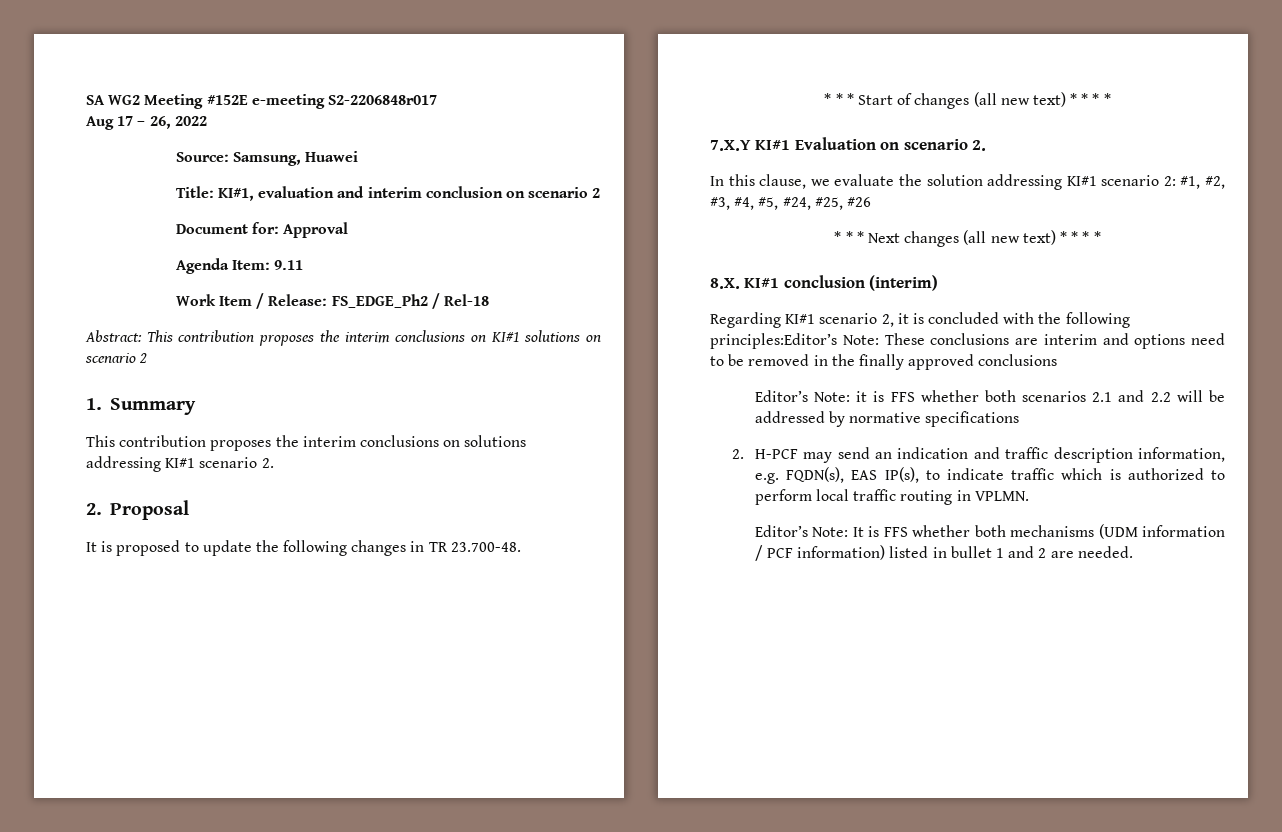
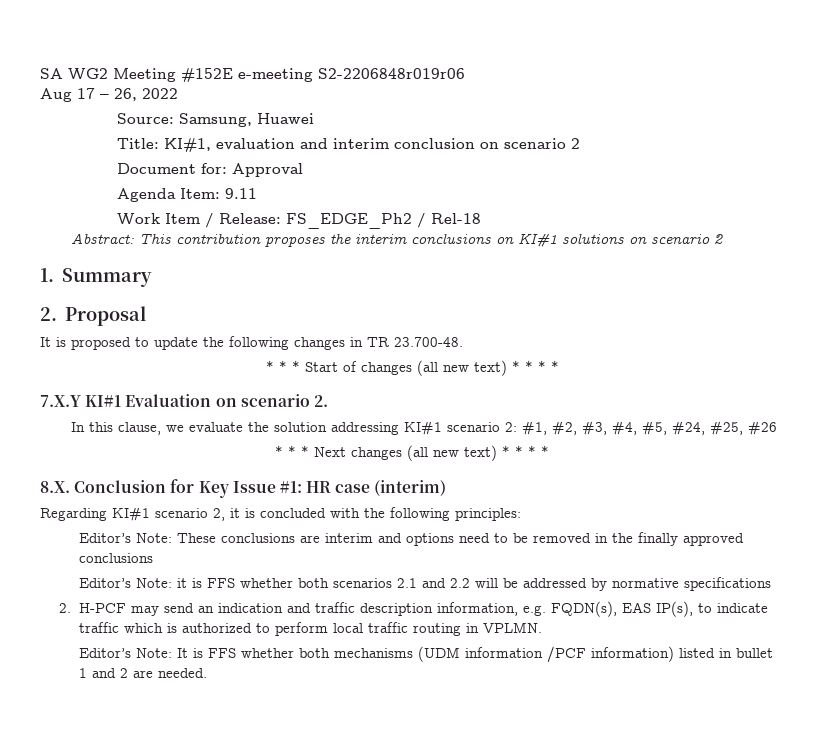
[327,95,437,105] S2-2206848r017 -> [318,68,465,79] S2-2206848r019r06
[86,435,527,451] [86,456,274,472] // This contribution proposes the interim conclusions on solutions addressing KI#1 scenario 2. -> (152, 277) none
[744,275,865,288] KI#1 conclusion -> [74,479,371,498] Conclusion for Key Issue #1: HR case
[710,333,837,349] principles:Editor’s -> [455,508,521,521] [78,533,131,543] principles: // Editor’s
[754,545,794,561] / PCF -> [546,646,586,663] /PCF

